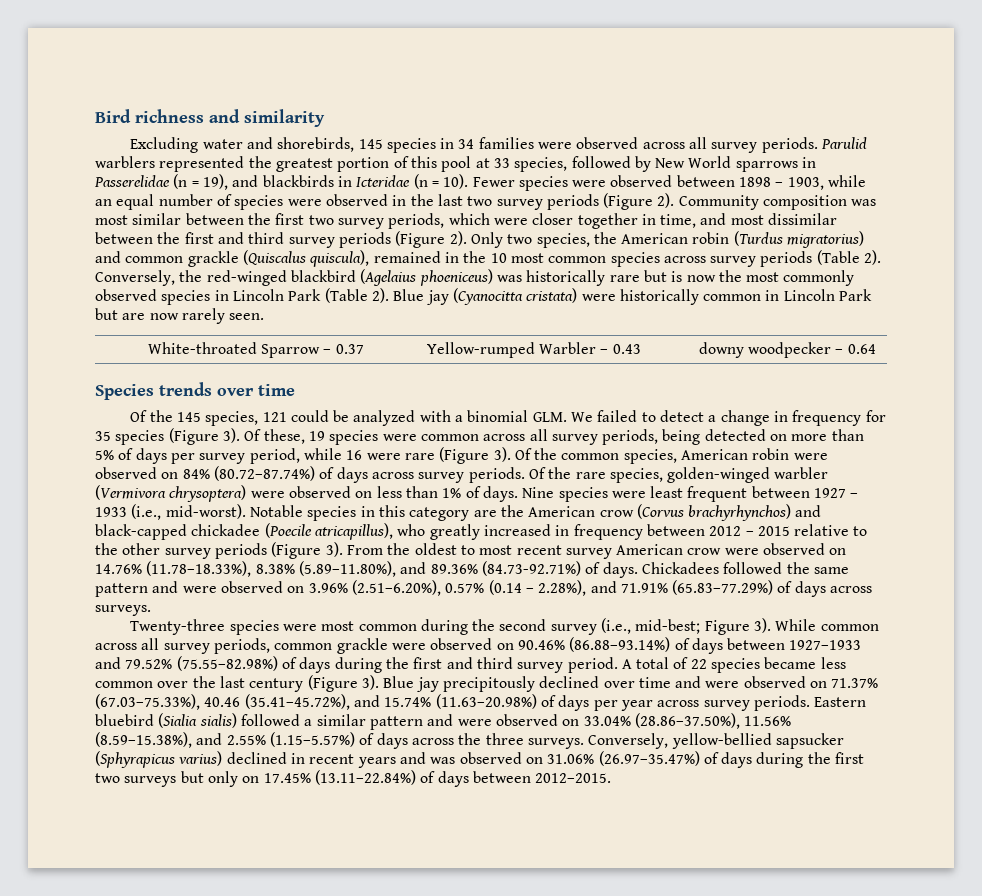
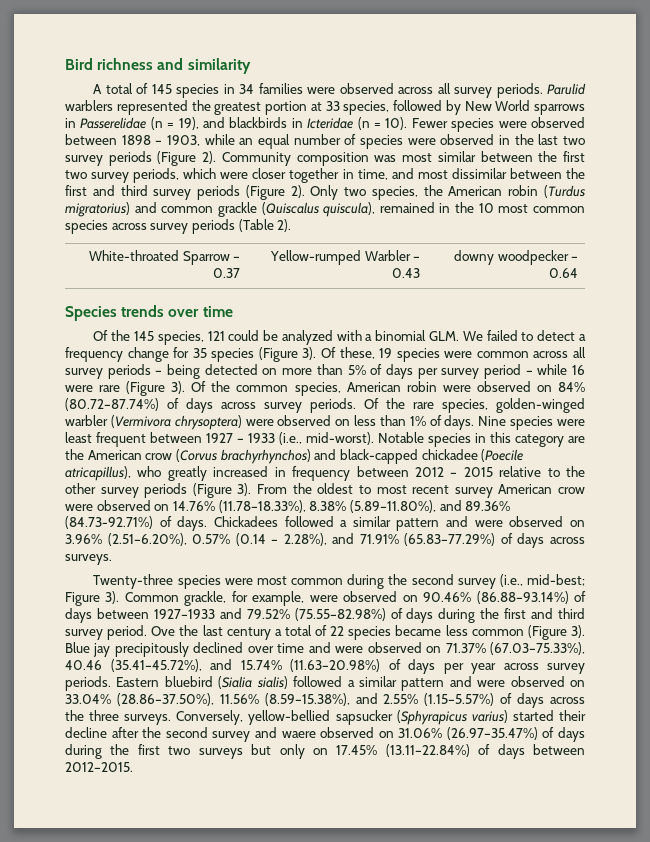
[130,137,355,153] Excluding water and shorebirds, -> [93,83,149,94] A total of
[393,156,472,172] of this pool -> (307, 108) none
[95,269,855,286] [95,288,873,305] [95,308,265,324] Conversely, the red-winged blackbird (Agelaius phoeniceus) was historically rare but is now the most commonly observed species in Lincoln Park (Table 2). Blue jay (Cyanocitta cristata) were historically common in Lincoln Park but are now rarely seen. -> (292, 225) none
[720,410,862,426] change in frequency -> [65,347,169,362] frequency change
[602,429,659,445] periods, -> [107,364,163,379] periods –
[249,448,300,464] period, -> [483,364,533,379] period –
[786,562,849,574] the same -> [340,516,391,527] a similar
[775,619,879,631] [95,638,388,654] While common across all survey periods, common grackle -> [124,591,305,606] Common grackle, for example,
[621,659,632,669] A -> [151,625,282,640] Ove the last century a
[157,676,304,692] over the last century -> (524, 632) none
[226,752,456,768] declined in recent years and was -> [512,710,586,721] [65,727,316,742] started their decline after the second survey and waere

